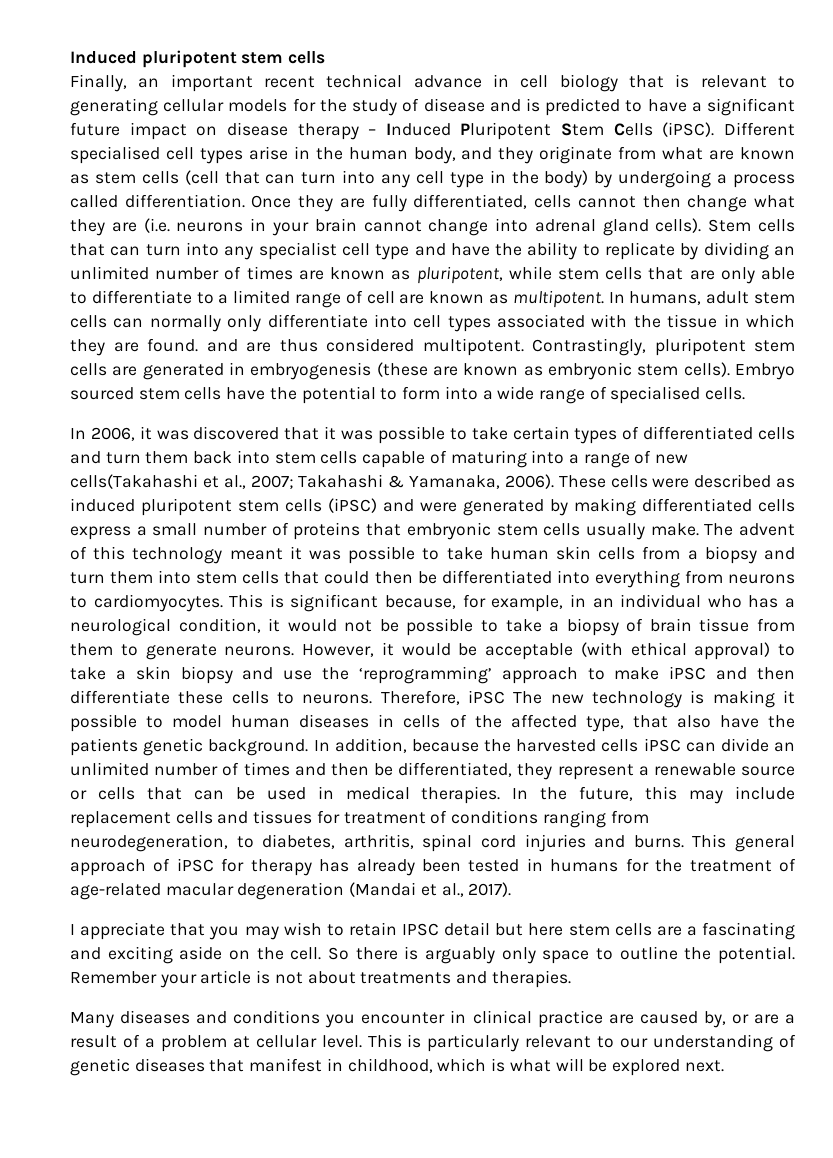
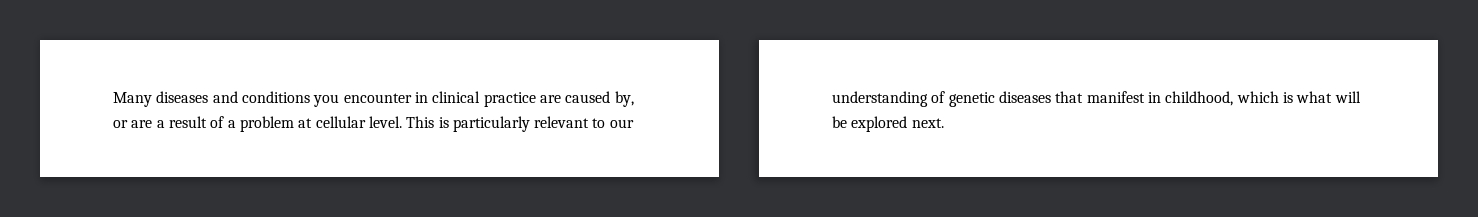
[70,50,326,68] [70,74,795,92] [70,98,795,116] [70,122,795,140] [70,146,796,164] [70,170,795,188] [70,194,796,212] [70,218,796,236] [70,242,795,260] [70,266,795,284] [70,290,795,308] [70,314,795,332] [70,338,795,356] [70,362,796,380] [70,386,746,404] [70,426,796,444] [70,450,689,468] [70,474,796,489] [70,498,795,516] [70,522,796,540] [70,546,796,564] [70,570,796,588] [70,594,796,612] [70,618,795,636] [70,642,795,660] [70,666,795,684] [70,690,796,708] [70,714,795,732] [70,738,795,756] [70,762,795,780] [70,786,796,804] [70,810,649,828] [70,834,796,852] [70,858,797,876] [70,882,512,900] [70,922,795,940] [70,946,795,964] [70,970,571,988] Induced pluripotent stem cells // Finally, an important recent technical advance in cell biology that is relevant to generating cellular models for the study of disease and is predicted to have a significant future impact on disease therapy – Induced Pluripotent Stem Cells (iPSC). Different specialised cell types arise in the human body, and they originate from what are known as stem cells (cell that can turn into any cell type in the body) by undergoing a process called differentiation. Once they are fully differentiated, cells cannot then change what they are (i.e. neurons in your brain cannot change into adrenal gland cells). Stem cells that can turn into any specialist cell type and have the ability to replicate by dividing an unlimited number of times are known as pluripotent, while stem cells that are only able to differentiate to a limited range of cell are known as multipotent. In humans, adult stem cells can normally only differentiate into cell types associated with the tissue in which they are found. and are thus considered multipotent. Contrastingly, pluripotent stem cells are generated in embryogenesis (these are known as embryonic stem cells). Embryo sourced stem cells have the potential to form into a wide range of specialised cells. // In 2006, it was discovered that it was possible to take certain types of differentiated cells and turn them back into stem cells capable of maturing into a range of new cells(Takahashi et al., 2007; Takahashi & Yamanaka, 2006). These cells were described as induced pluripotent stem cells (iPSC) and were generated by making differentiated cells express a small number of proteins that embryonic stem cells usually make. The advent of this technology meant it was possible to take human skin cells from a biopsy and turn them into stem cells that could then be differentiated into everything from neurons to cardiomyocytes. This is significant because, for example, in an individual who has a neurological condition, it would not be possible to take a biopsy of brain tissue from them to generate neurons. However, it would be acceptable (with ethical approval) to take a skin biopsy and use the ‘reprogramming’ approach to make iPSC and then differentiate these cells to neurons. Therefore, iPSC The new technology is making it possible to model human diseases in cells of the affected type, that also have the patients genetic background. In addition, because the harvested cells iPSC can divide an unlimited number of times and then be differentiated, they represent a renewable source or cells that can be used in medical therapies. In the future, this may include replacement cells and tissues for treatment of conditions ranging from neurodegeneration, to diabetes, arthritis, spinal cord injuries and burns. This general approach of iPSC for therapy has already been tested in humans for the treatment of age-related macular degeneration (Mandai et al., 2017). // I appreciate that you may wish to retain IPSC detail but here stem cells are a fascinating and exciting aside on the cell. So there is arguably only space to outline the potential. Remember your article is not about treatments and therapies. // -> (113, 99) none

